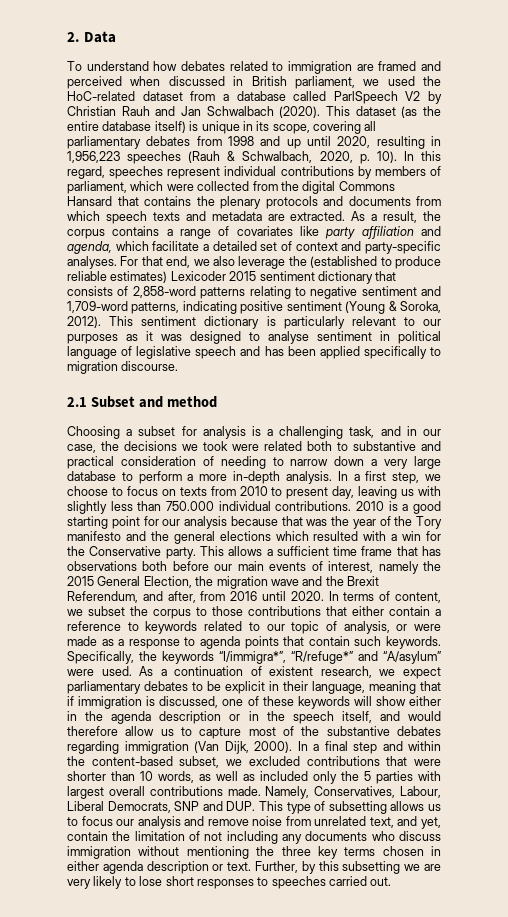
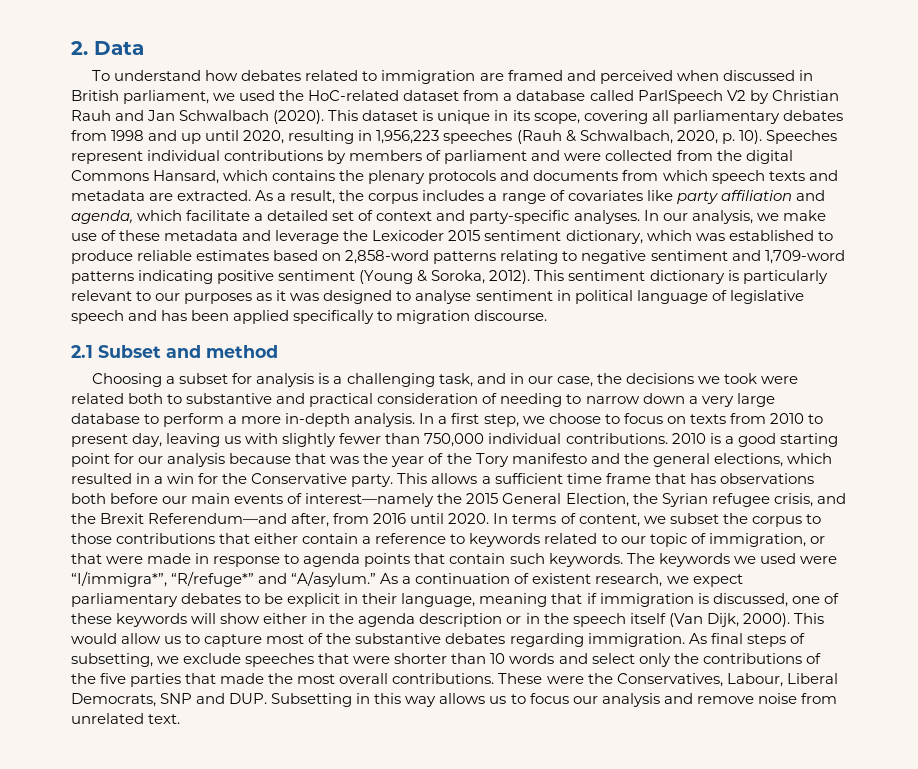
[401,106,442,118] [67,121,186,133] (as the entire database itself) -> (419, 115) none
[403,151,441,161] [67,166,164,179] In this regard, speeches -> [765,130,837,144] Speeches
[67,181,164,194] parliament, which -> [444,150,561,164] parliament and
[67,196,139,206] Hansard that -> [153,170,269,184] Hansard, which
[112,226,160,236] contains -> [422,190,485,201] includes
[120,256,441,269] [67,271,397,284] [67,286,129,296] For that end, we also leverage the (established to produce reliable estimates) Lexicoder 2015 sentiment dictionary that consists of -> [643,210,826,224] [71,230,833,244] [71,250,342,264] In our analysis, we make use of these metadata and leverage the Lexicoder 2015 sentiment dictionary, which was established to produce reliable estimates based on
[131,302,180,314] patterns, -> [71,271,134,284] patterns
[110,501,214,511] less than 750.000 -> [339,433,485,447] fewer than 750,000
[219,531,271,541] elections -> [713,453,783,467] elections,
[363,531,387,541] with -> [136,473,151,484] in
[328,561,419,574] interest, namely -> [305,493,435,507] interest—namely
[216,576,299,589] migration wave -> [661,493,813,507] Syrian refugee crisis,
[67,591,163,603] Referendum, and -> [148,513,288,524] Referendum—and
[343,621,441,634] [67,636,125,646] analysis, or were made as a -> [708,533,825,547] [71,553,210,564] immigration, or that were made in
[67,651,441,664] [67,666,132,676] Specifically, the keywords “I/immigra*”, “R/refuge*” and “A/asylum” were used. -> [626,553,837,567] [71,571,377,587] The keywords we used were “I/immigra*”, “R/refuge*” and “A/asylum.”
[341,711,442,723] [67,726,118,736] itself, and would therefore -> [629,613,824,627] [71,633,117,644] itself (Van Dijk, 2000). This would
[124,741,441,754] [67,756,380,768] immigration (Van Dijk, 2000). In a final step and within the content-based subset, we excluded contributions -> [587,633,805,647] [71,653,315,667] immigration. As final steps of subsetting, we exclude speeches
[158,771,441,784] [67,786,310,799] words, as well as included only the 5 parties with largest overall contributions made. Namely, -> [509,653,821,667] [71,673,613,687] words and select only the contributions of the five parties that made the most overall contributions. These were the
[259,801,387,814] This type of subsetting -> [271,693,437,707] Subsetting in this way
[369,816,441,829] [67,831,441,844] [67,846,441,859] [67,861,442,874] [67,876,392,889] text, and yet, contain the limitation of not including any documents who discuss immigration without mentioning the three key terms chosen in either agenda description or text. Further, by this subsetting we are very likely to lose short responses to speeches carried out. -> [148,714,181,724] text.

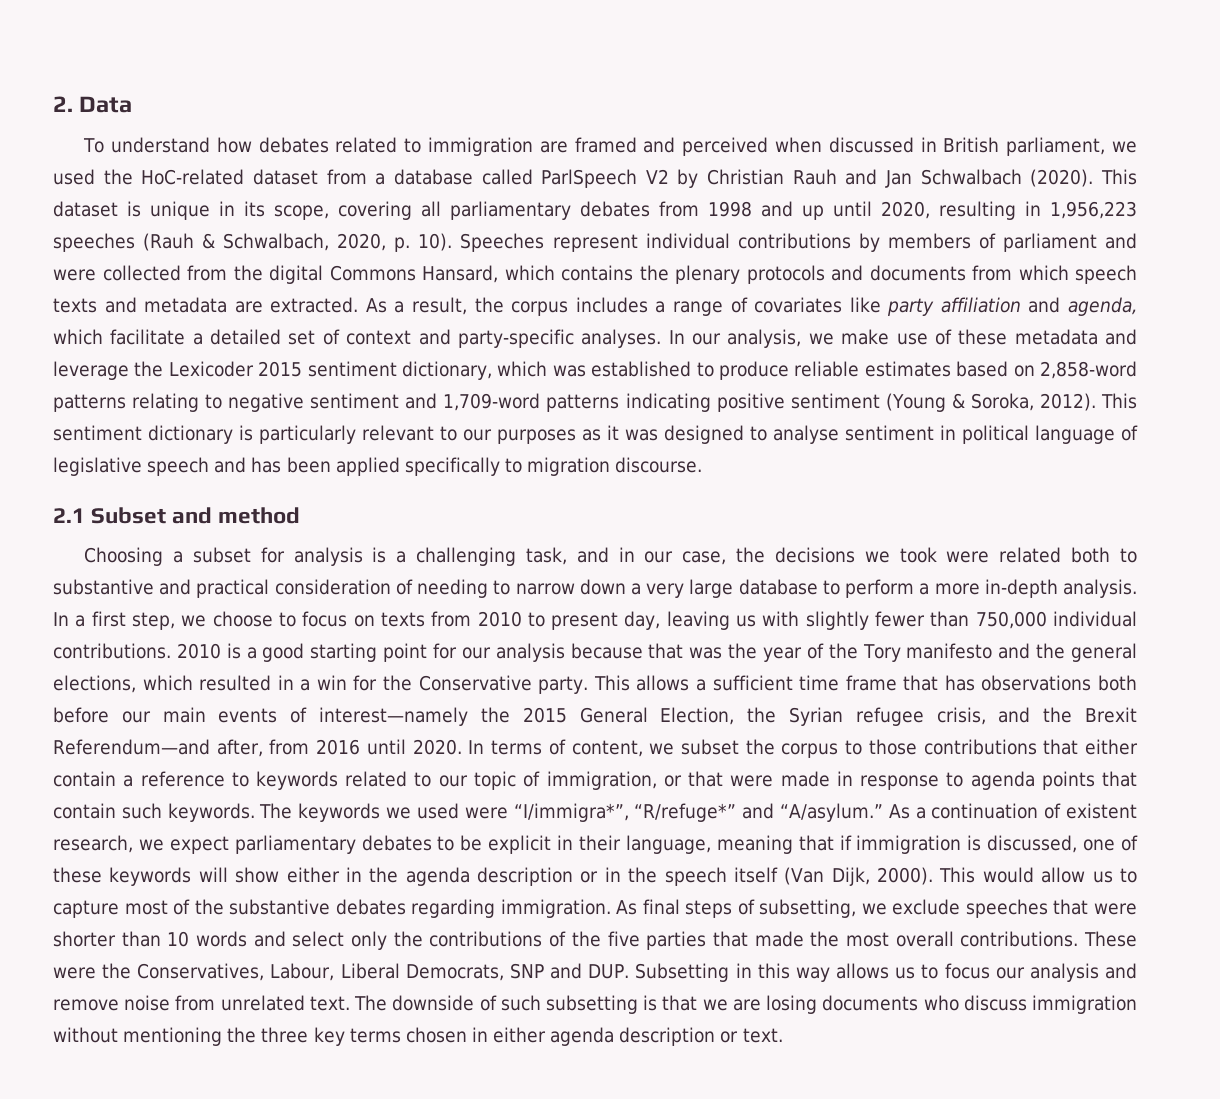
(181, 719) none -> [354,995,1137,1014] [53,1027,783,1046] The downside of such subsetting is that we are losing documents who discuss immigration without mentioning the three key terms chosen in either agenda description or text.

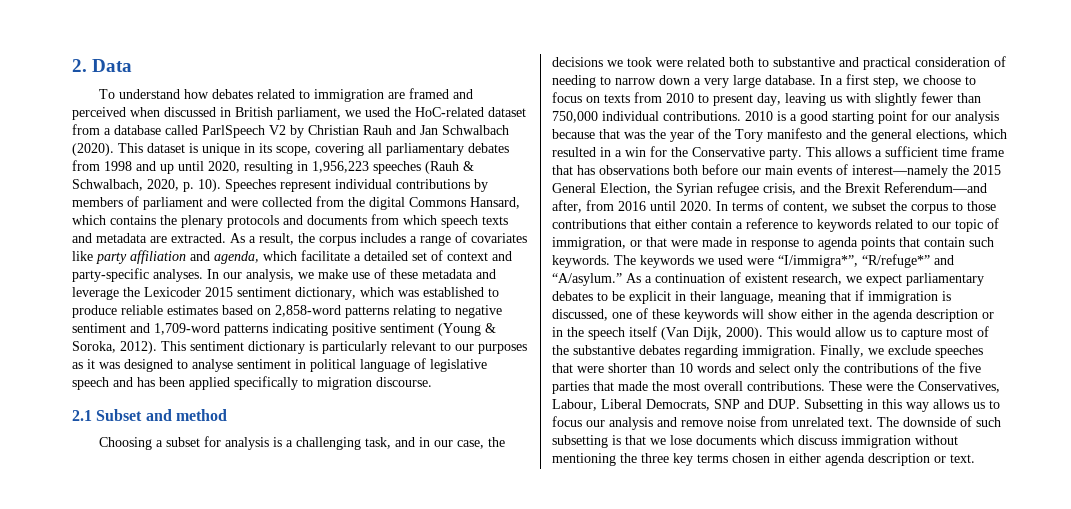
[738,579,1137,598] database to perform a more in-depth analysis. -> [765,75,816,85] database.
[616,899,857,918] As final steps of subsetting, -> [820,345,864,358] Finally,
[732,995,959,1014] are losing documents who -> [670,435,794,445] lose documents which

